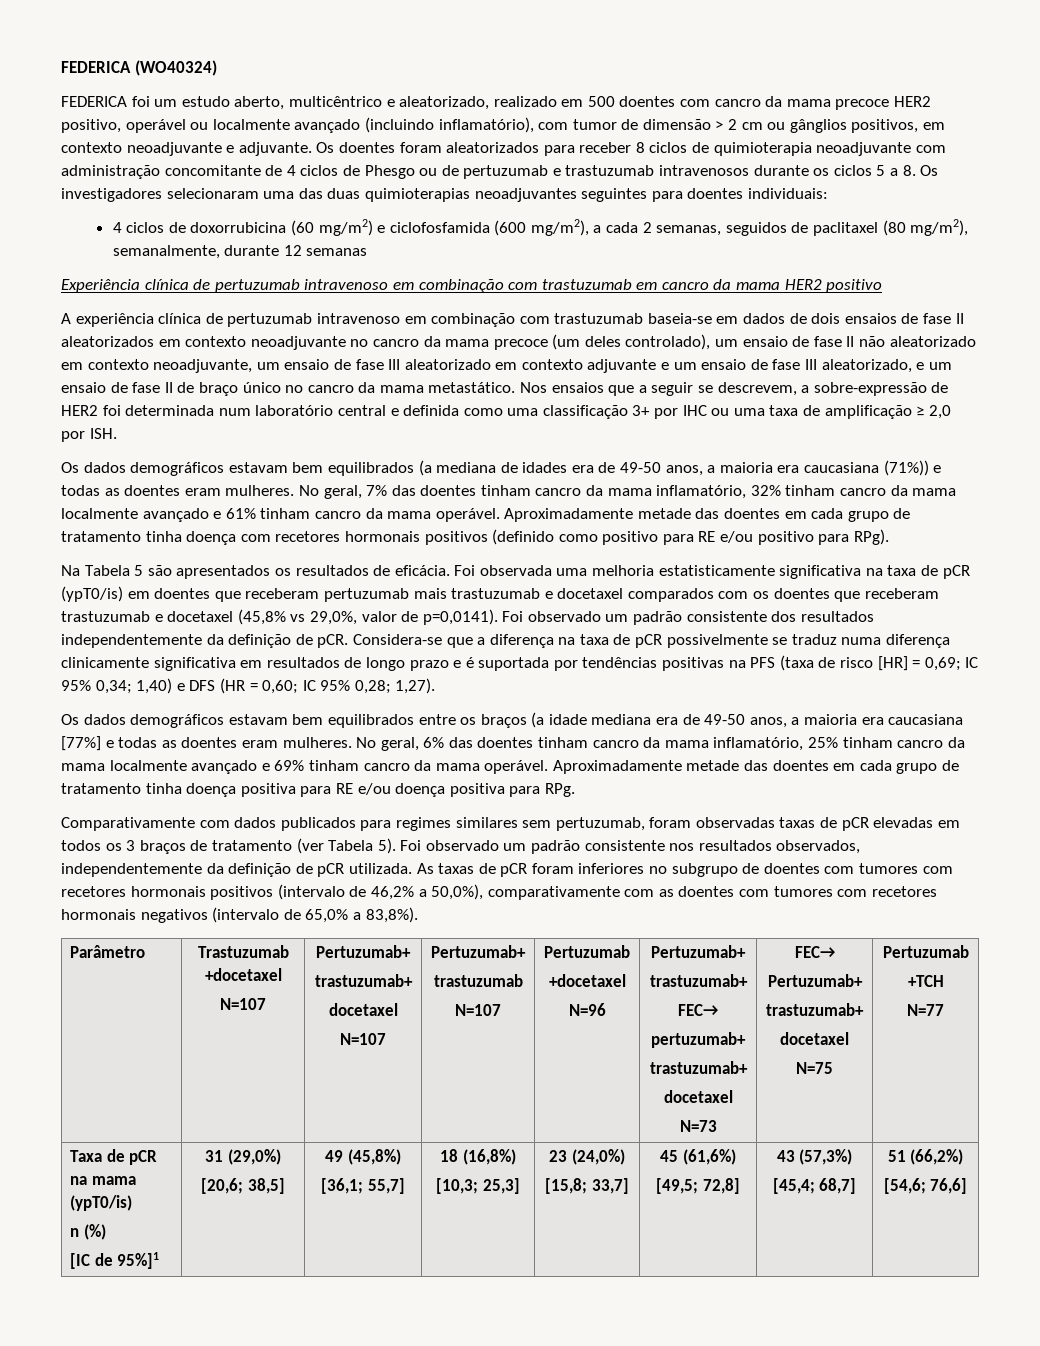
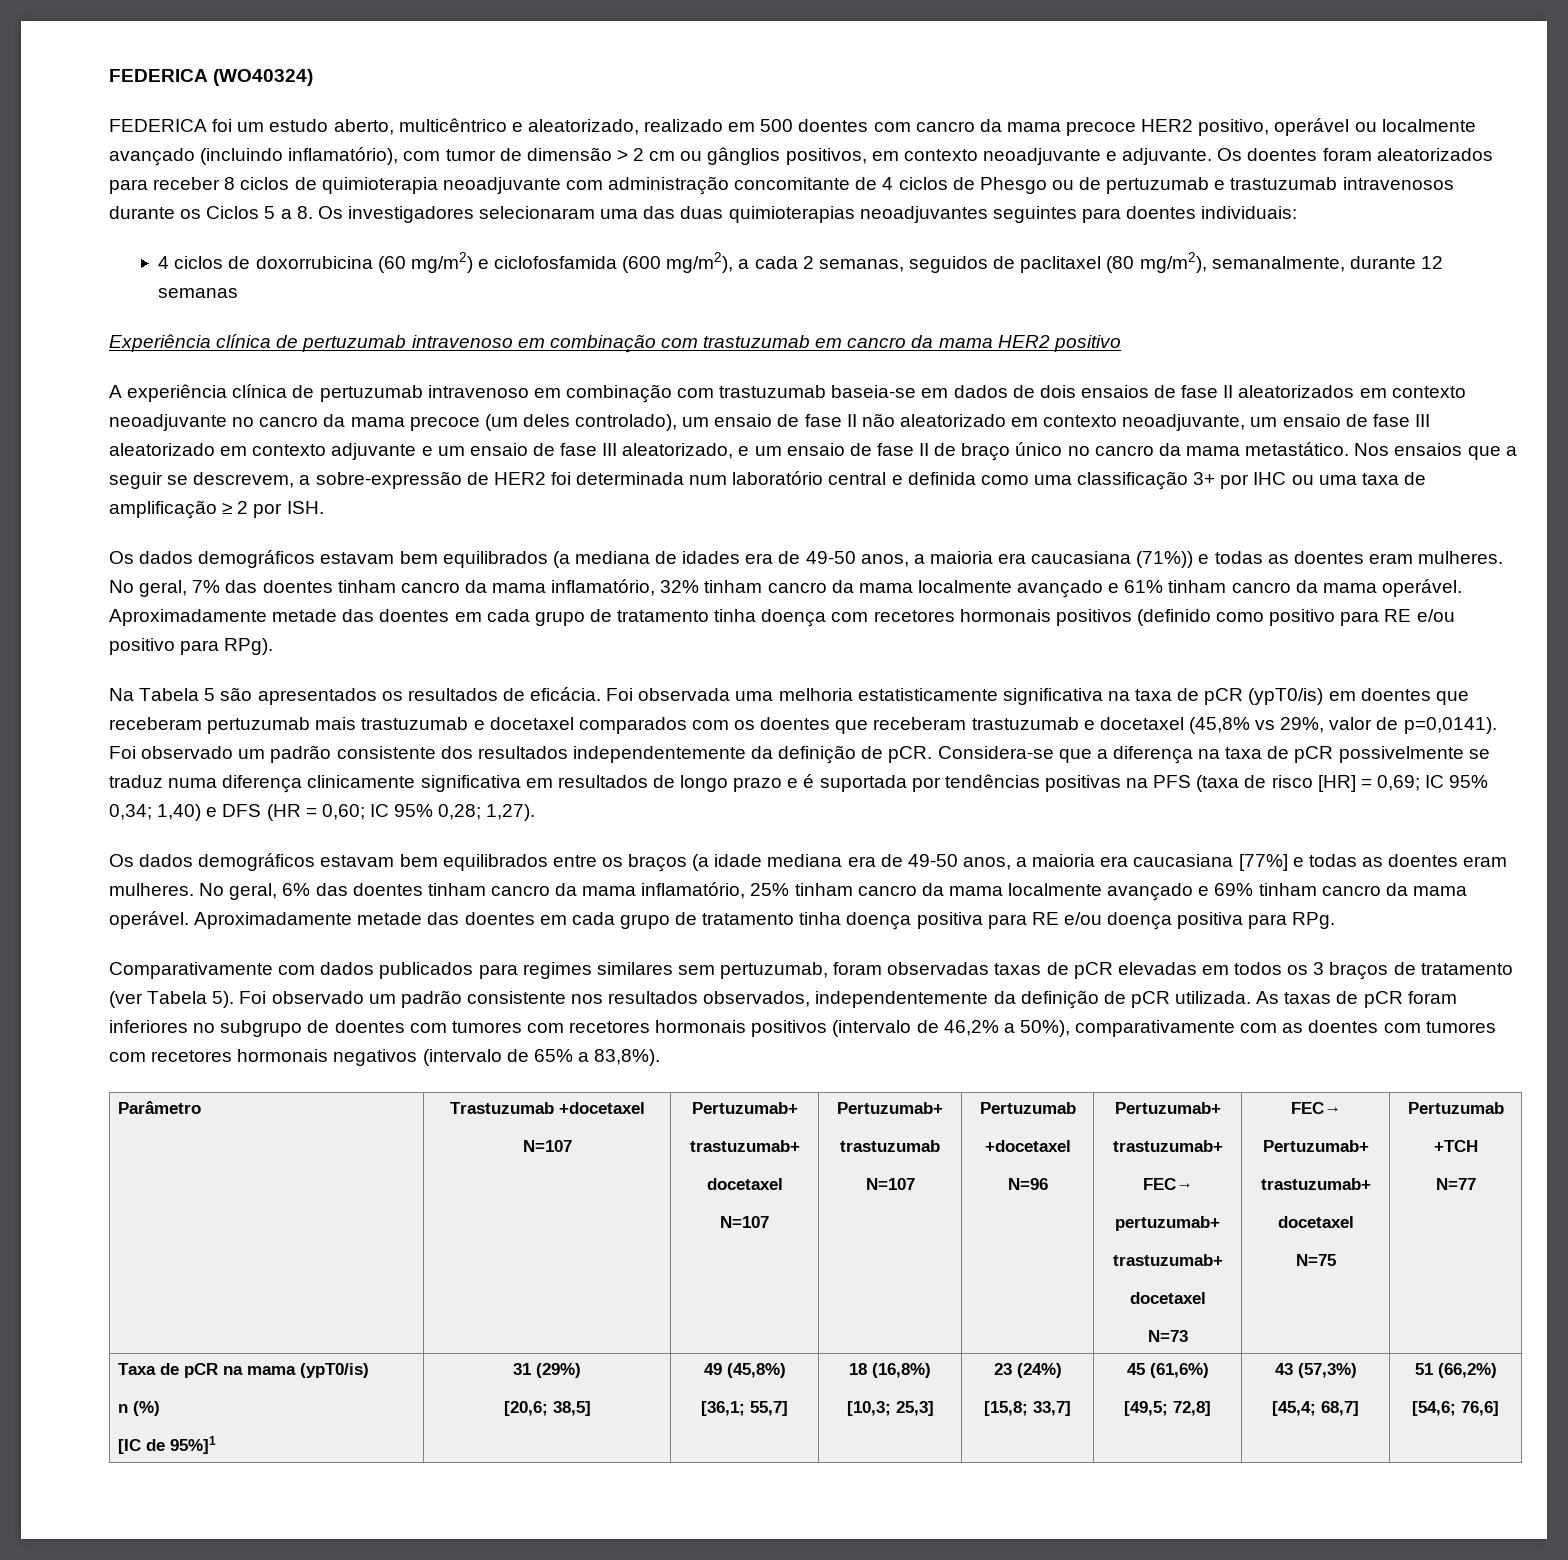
[833,165,872,176] ciclos -> [206,206,260,219] Ciclos
[928,405,951,419] 2,0 -> [237,501,249,514] 2
[309,611,357,625] 29,0%, -> [1280,717,1325,733] 29%,
[431,884,484,900] 50,0%), -> [1019,1020,1070,1037] 50%),
[305,909,349,923] 65,0% -> [533,1049,573,1062] 65%
[227,1149,281,1165] (29,0%) -> [536,1363,581,1378] (29%)
[571,1149,625,1165] (24,0%) -> [1016,1363,1062,1378] (24%)

